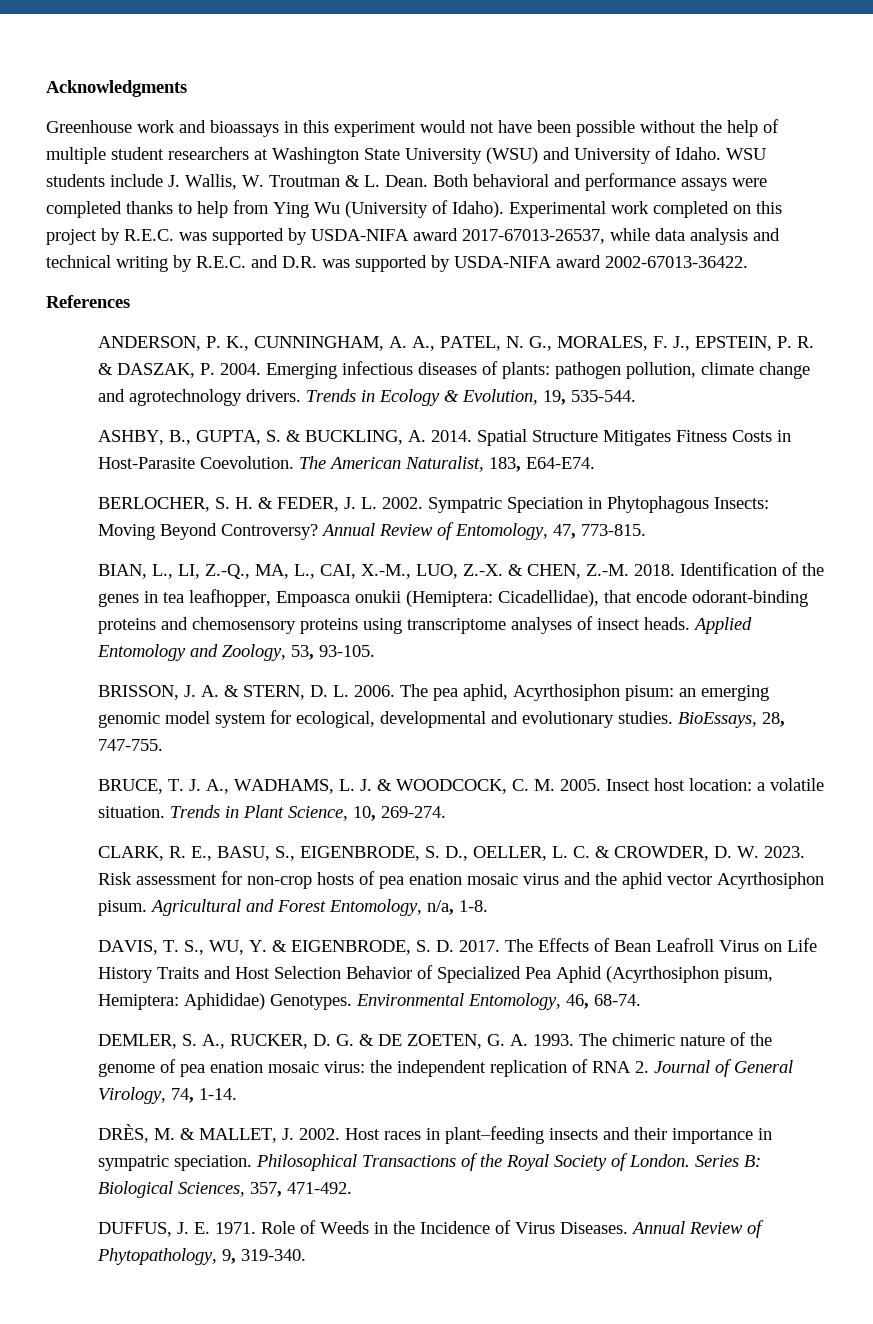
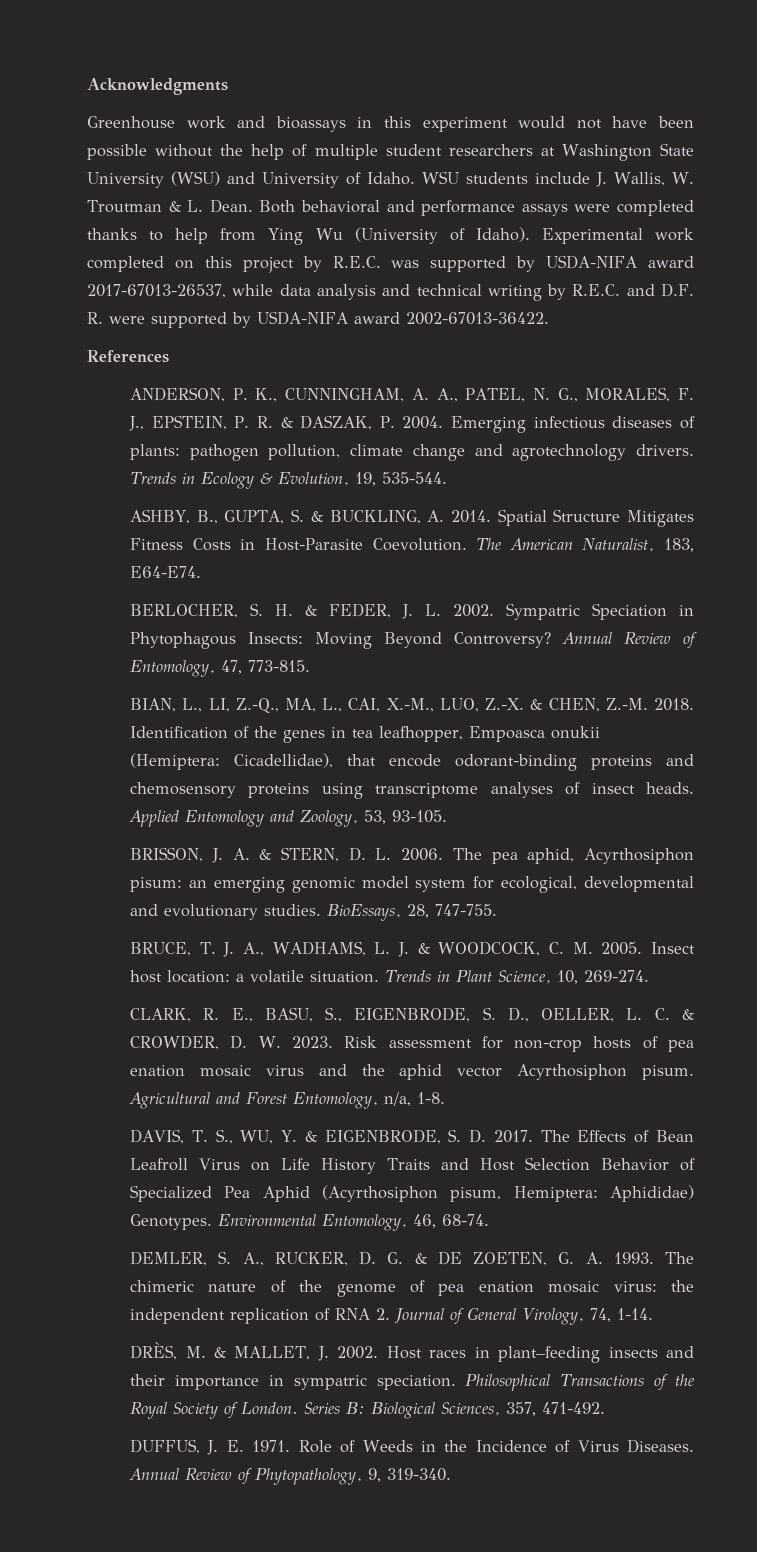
[282,256,350,268] D.R. was -> [661,283,695,297] [87,312,145,324] D.F. R. were

